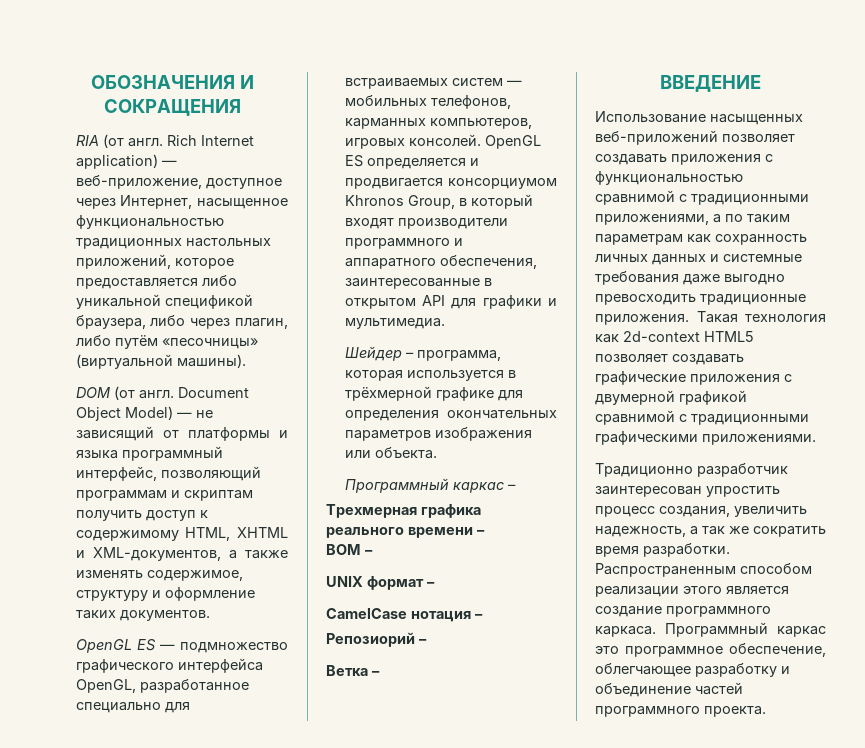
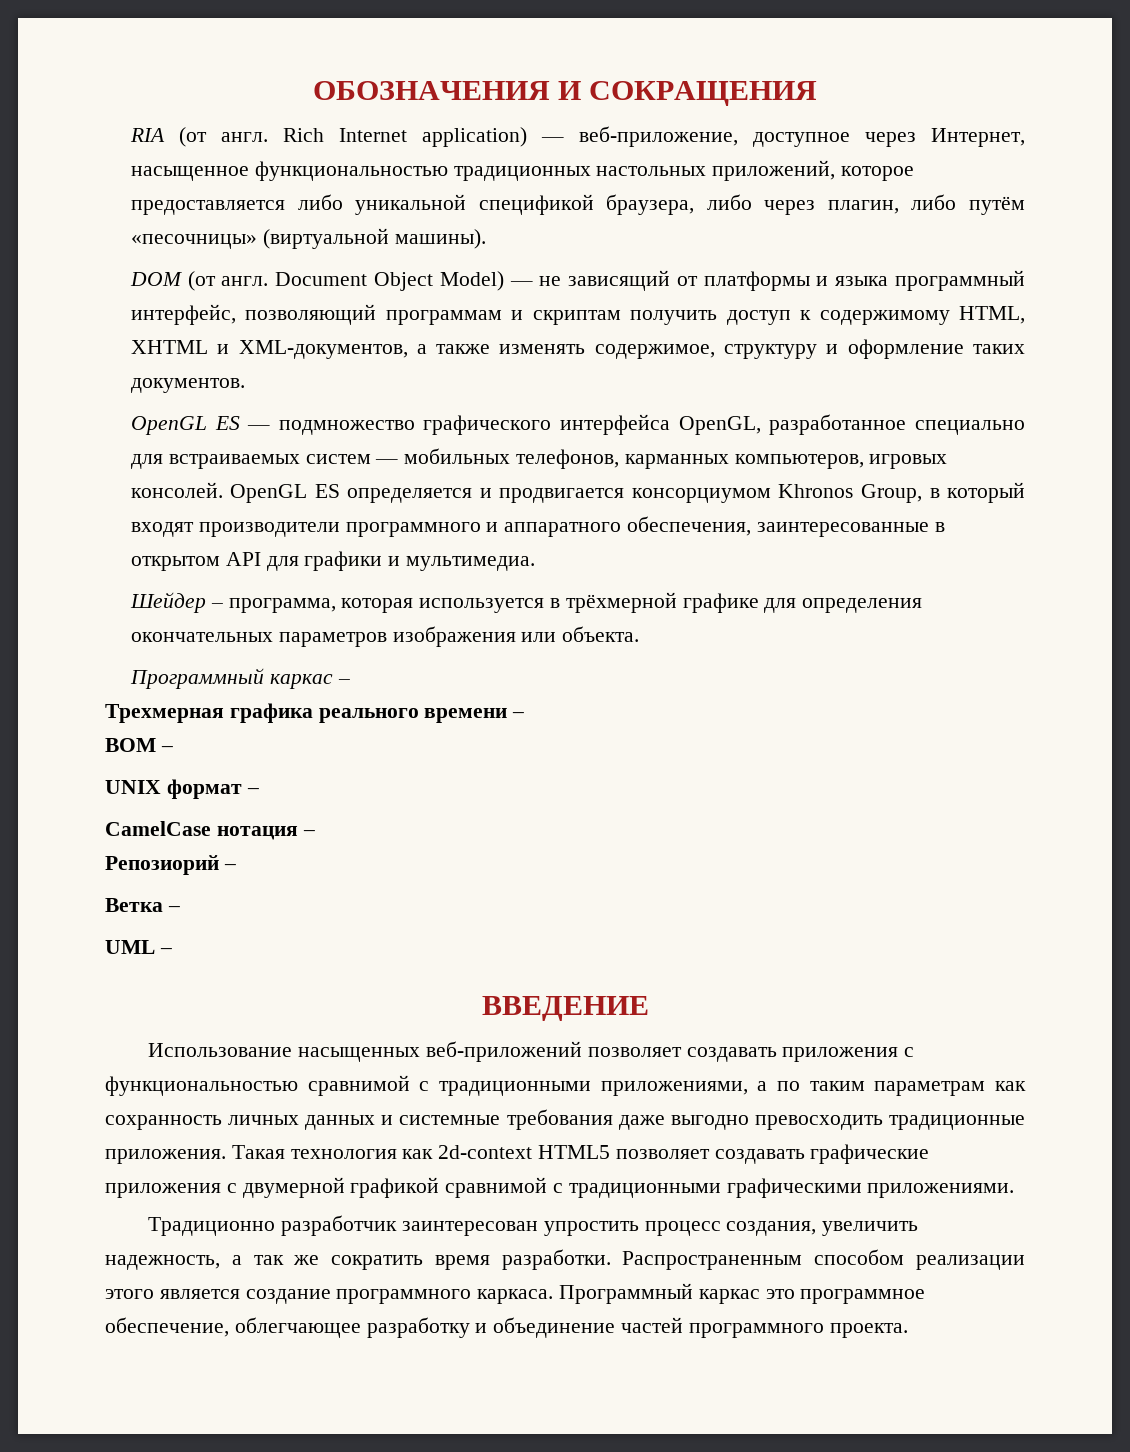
(380, 673) none -> [105,940,172,954] // UML –

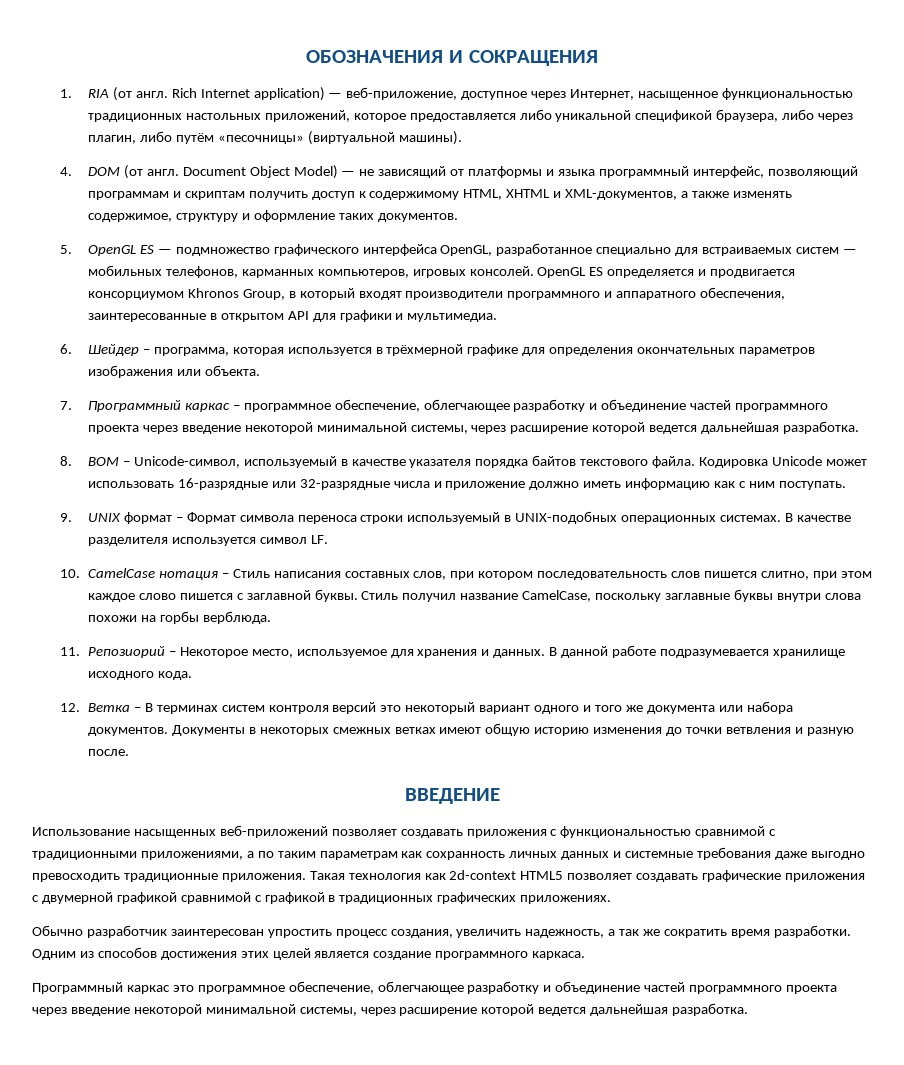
(818, 93) none -> [59,89,72,98] 1.
(486, 239) none -> [59,167,72,176] 4.
(245, 385) none -> [59,245,72,254] 5.
(535, 563) none -> [59,344,72,354] 6.
(640, 634) none -> [59,401,72,410] 7.
[105,703,525,723] [105,738,173,752] [105,779,259,799] [105,821,315,840] [105,855,236,875] [105,898,180,912] [105,940,172,954] // Трехмерная графика реального времени – // BOM – // UNIX формат – // CamelCase нотация – // Репозиорий – // Ветка – // UML – -> [243,399,829,412] [87,421,860,434] [59,455,867,468] [87,478,846,490] [59,511,851,524] [87,535,328,546] [59,568,872,580] [87,589,861,602] [87,611,271,624] [59,645,845,658] [87,671,192,680] [59,701,793,714] [87,723,854,736] [87,749,129,756] программное обеспечение, облегчающее разработку и объединение частей программного проекта через введение некоторой минимальной системы, через расширение которой ведется дальнейшая разработка. // 8. BOM – Unicode-символ, используемый в качестве указателя порядка байтов текстового файла. Кодировка Unicode может использовать 16-разрядные или 32-разрядные числа и приложение должно иметь информацию как с ним поступать. // 9. UNIX формат – Формат символа переноса строки используемый в UNIX-подобных операционных системах. В качестве разделителя используется символ LF. // 10. CamelCase нотация – Стиль написания составных слов, при котором последовательность слов пишется слитно, при этом каждое слово пишется с заглавной буквы. Стиль получил название CamelCase, поскольку заглавные буквы внутри слова похожи на горбы верблюда. // 11. Репозиорий – Некоторое место, используемое для хранения и данных. В данной работе подразумевается хранилище исходного кода. // 12. Ветка – В терминах систем контроля версий это некоторый вариант одного и того же документа или набора документов. Документы в некоторых смежных ветках имеют общую историю изменения до точки ветвления и разную после.
[568,1178,1015,1198] [148,1217,276,1236] традиционными графическими приложениями. // Традиционно -> [264,892,612,904] [32,925,83,936] графикой в традиционных графических приложениях. // Обычно
[622,1249,1025,1270] [105,1289,154,1299] Распространенным способом реализации этого -> [32,947,311,960] Одним из способов достижения этих целей
(554, 1296) none -> (586, 955) //
[829,1323,908,1338] проекта. -> [786,985,838,994] [32,1003,749,1016] проекта через введение некоторой минимальной системы, через расширение которой ведется дальнейшая разработка.

